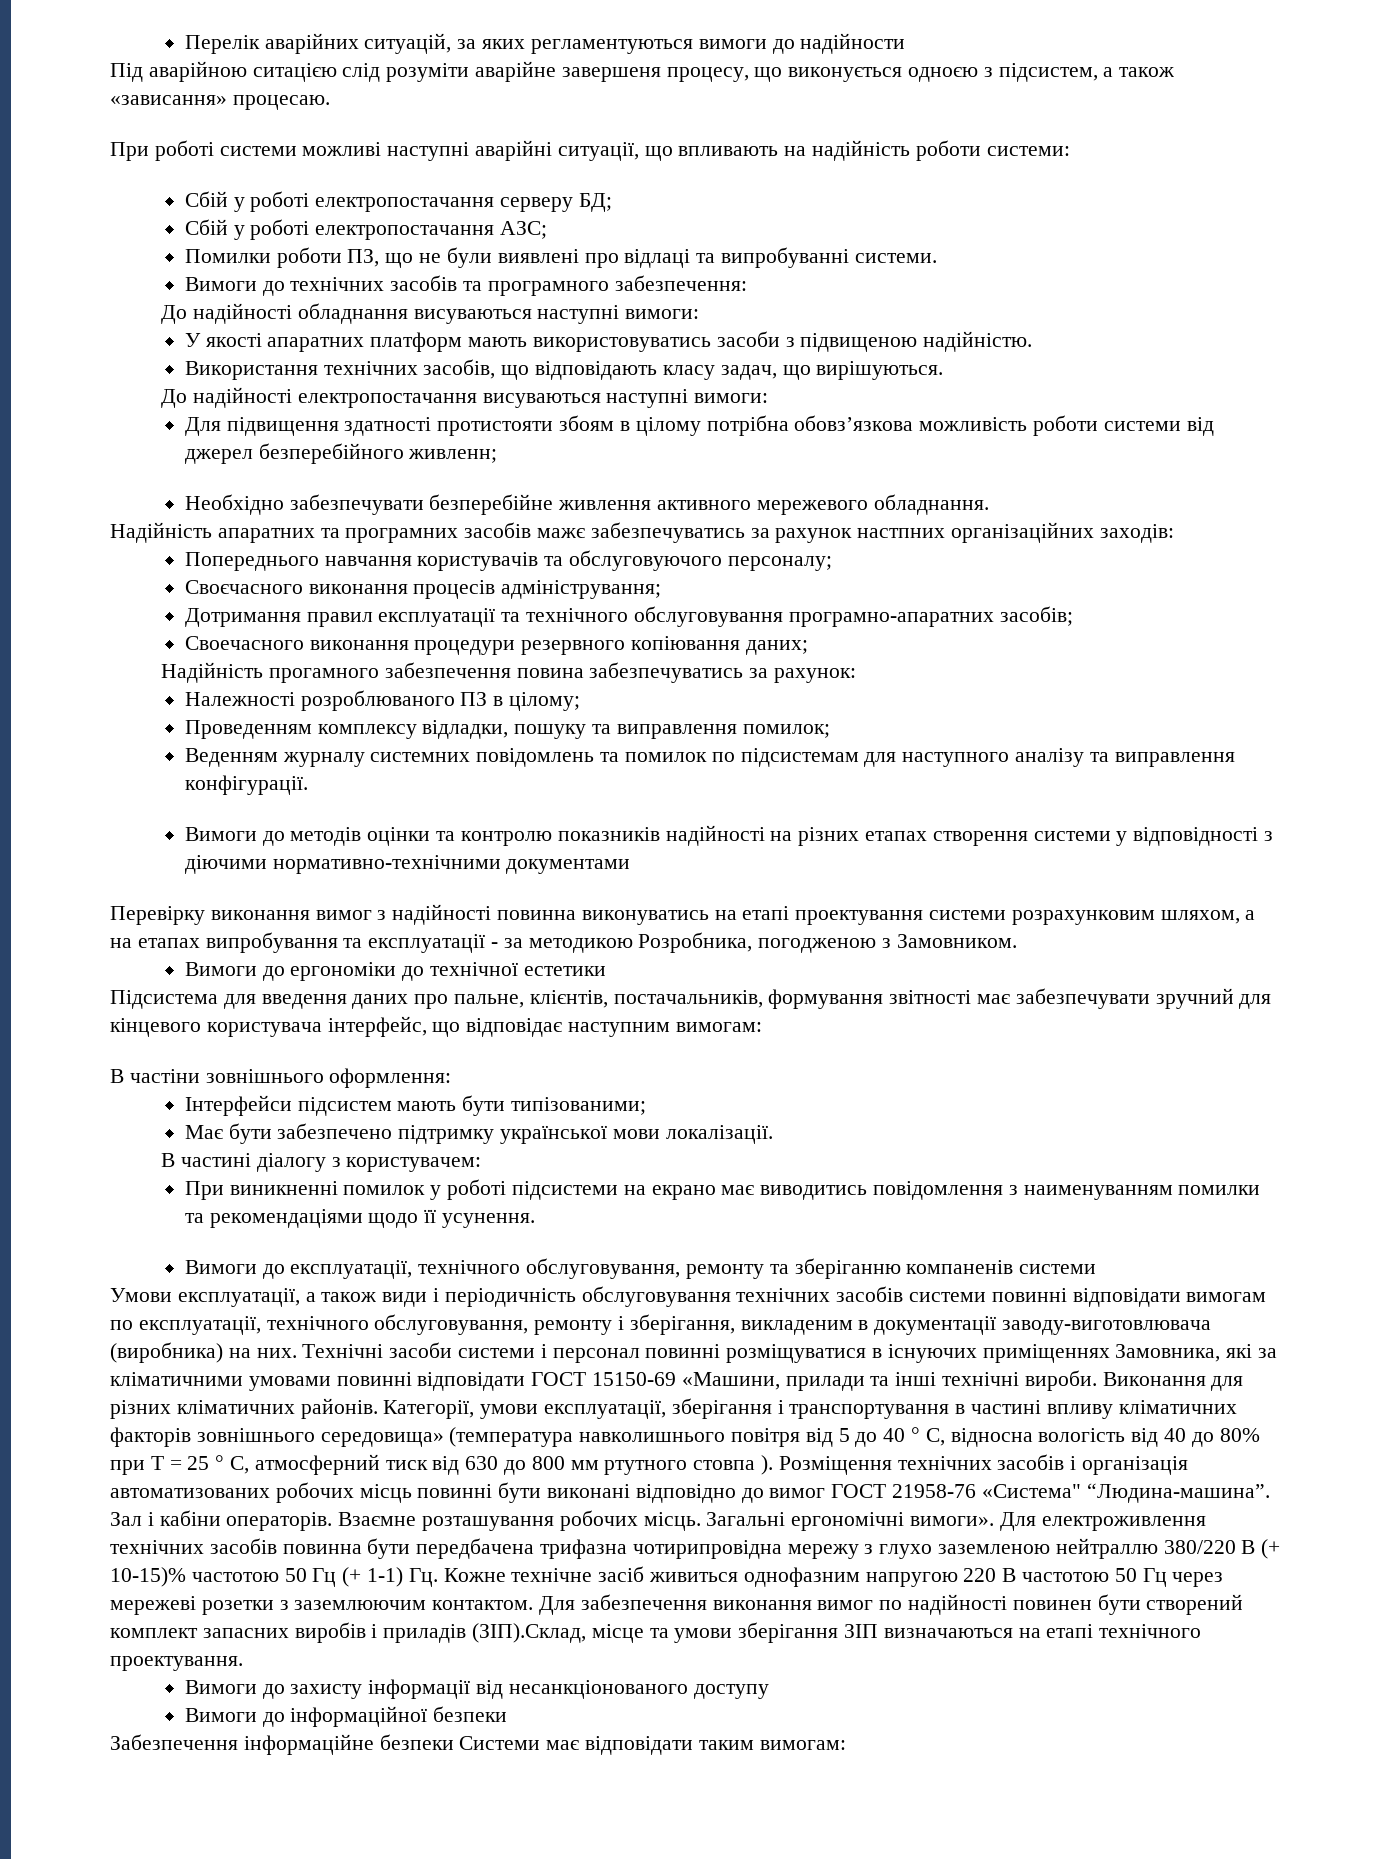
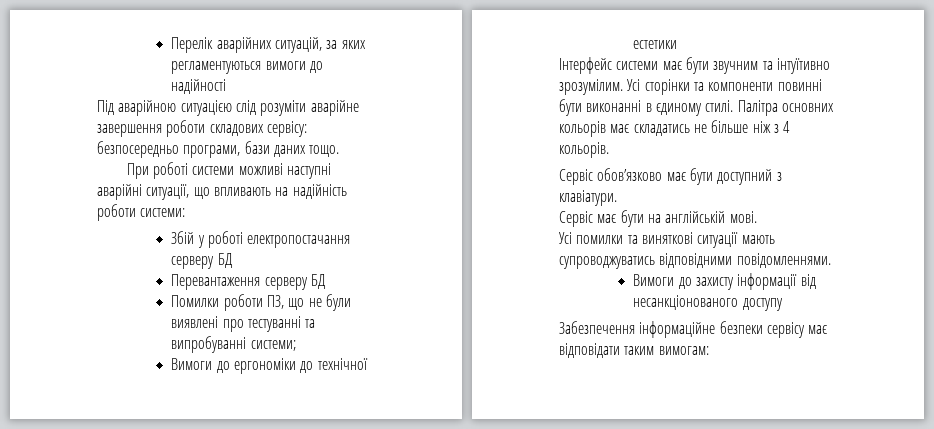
[800,33,906,54] надійности -> [171,79,227,94] надійності
[252,63,337,82] ситацією -> [180,100,232,116] ситуацією
[561,63,1175,82] [110,95,330,110] завершеня процесу, що виконується одноєю з підсистем, а також «зависання» процесаю. -> [97,120,307,137] [97,141,340,158] завершення роботи складових сервісу: безпосередньо програми, бази даних тощо.
[184,191,228,207] Сбій -> [171,231,195,244] Збій
[578,193,612,212] [184,219,548,240] БД; // Сбій у роботі електропостачання АЗС; -> [217,253,233,268] [171,274,327,290] БД // Перевантаження серверу БД
[624,249,691,268] відлаці -> [248,316,302,332] тестуванні
[854,253,937,263] [184,275,747,296] [161,303,700,324] [184,331,1033,352] [184,359,944,380] [161,387,769,408] [184,415,1214,436] [184,443,498,464] [184,494,989,515] [110,522,1174,543] [184,550,832,571] [184,580,662,599] [184,606,1073,627] [184,636,808,655] [161,662,857,683] [184,690,581,711] [184,720,830,739] [184,748,1235,767] [184,775,308,795] [184,825,1273,846] [184,855,631,874] [110,904,1256,925] [110,932,1017,953] системи. // Вимоги до технічних засобів та програмного забезпечення: // До надійності обладнання висуваються наступні вимоги: // У якості апаратних платформ мають використовуватись засоби з підвищеною надійністю. // Використання технічних засобів, що відповідають класу задач, що вирішуються. // До надійності електропостачання висуваються наступні вимоги: // Для підвищення здатності протистояти збоям в цілому потрібна обовз’язкова можливість роботи системи від джерел безперебійного живленн; // Необхідно забезпечувати безперебійне живлення активного мережевого обладнання. // Надійність апаратних та програмних засобів мажє забезпечуватись за рахунок настпних організаційних заходів: // Попереднього навчання користувачів та обслуговуючого персоналу; // Своєчасного виконання процесів адміністрування; // Дотримання правил експлуатації та технічного обслуговування програмно-апаратних засобів; // Своечасного виконання процедури резервного копіювання даних; // Надійність прогамного забезпечення повина забезпечуватись за рахунок: // Належності розроблюваного ПЗ в цілому; // Проведенням комплексу відладки, пошуку та виправлення помилок; // Веденням журналу системних повідомлень та помилок по підсистемам для наступного аналізу та виправлення конфігурації. // Вимоги до методів оцінки та контролю показників надійності на різних етапах створення системи у відповідності з діючими нормативно-технічними документами // Перевірку виконання вимог з надійності повинна виконуватись на етапі проектування системи розрахунковим шляхом, а на етапах випробування та експлуатації - за методикою Розробника, погодженою з Замовником. -> [250,340,296,351] системи;
[110,988,1272,1009] [110,1016,762,1037] [110,1068,452,1088] [184,1095,647,1116] [184,1123,773,1144] [161,1153,482,1172] [184,1179,1261,1200] [184,1209,536,1228] [184,1258,1097,1279] [110,1286,1267,1307] [110,1314,1212,1335] [110,1342,1278,1363] [110,1370,1244,1391] [110,1398,1237,1419] [110,1427,1260,1447] [110,1454,1189,1475] [110,1482,1270,1503] [110,1510,1206,1531] [110,1538,1281,1559] [110,1566,1224,1587] [110,1594,1244,1615] [110,1622,1202,1643] [110,1656,243,1671] Підсистема для введення даних про пальне, клієнтів, постачальників, формування звітності має забезпечувати зручний для кінцевого користувача інтерфейс, що відповідає наступним вимогам: // В частіни зовнішнього оформлення: // Інтерфейси підсистем мають бути типізованими; // Має бути забезпечено підтримку української мови локалізації. // В частині діалогу з користувачем: // При виникненні помилок у роботі підсистеми на екрано має виводитись повідомлення з наименуванням помилки та рекомендаціями щодо її усунення. // Вимоги до експлуатації, технічного обслуговування, ремонту та зберіганню компаненів системи // Умови експлуатації, а також види і періодичність обслуговування технічних засобів системи повинні відповідати вимогам по експлуатації, технічного обслуговування, ремонту і зберігання, викладеним в документації заводу-виготовлювача (виробника) на них. Технічні засоби системи і персонал повинні розміщуватися в існуючих приміщеннях Замовника, які за кліматичними умовами повинні відповідати ГОСТ 15150-69 «Машини, прилади та інші технічні вироби. Виконання для різних кліматичних районів. Категорії, умови експлуатації, зберігання і транспортування в частині впливу кліматичних факторів зовнішнього середовища» (температура навколишнього повітря від 5 до 40 ° С, відносна вологість від 40 до 80% при Т = 25 ° С, атмосферний тиск від 630 до 800 мм ртутного стовпа ). Розміщення технічних засобів і організація автоматизованих робочих місць повинні бути виконані відповідно до вимог ГОСТ 21958-76 «Система" “Людина-машина”. Зал і кабіни операторів. Взаємне розташування робочих місць. Загальні ергономічні вимоги». Для електроживлення технічних засобів повинна бути передбачена трифазна чотирипровідна мережу з глухо заземленою нейтраллю 380/220 В (+ 10-15)% частотою 50 Гц (+ 1-1) Гц. Кожне технічне засіб живиться однофазним напругою 220 В частотою 50 Гц через мережеві розетки з заземлюючим контактом. Для забезпечення виконання вимог по надійності повинен бути створений комплект запасних виробів і приладів (ЗІП).Склад, місце та умови зберігання ЗІП визначаються на етапі технічного проектування. -> [559,57,830,74] [559,79,822,95] [559,99,834,116] [559,120,791,137] [559,142,609,158] [559,168,782,185] [559,190,617,206] [559,210,757,227] [559,232,775,248] [559,253,831,269] Інтерфейс системи має бути звучним та інтуїтивно зрозумілим. Усі сторінки та компоненти повинні бути виконанні в єдиному стилі. Палітра основних кольорів має складатись не більше ніж з 4 кольорів. // Сервіс обов’язково має бути доступний з клавіатури. // Сервіс має бути на англійській мові. // Усі помилки та виняткові ситуації мають супроводжуватись відповідними повідомленнями.
[184,1706,508,1727] // Вимоги до інформаційної безпеки -> (783, 304) none
[459,1736,541,1750] Системи -> [766,322,805,338] сервісу

